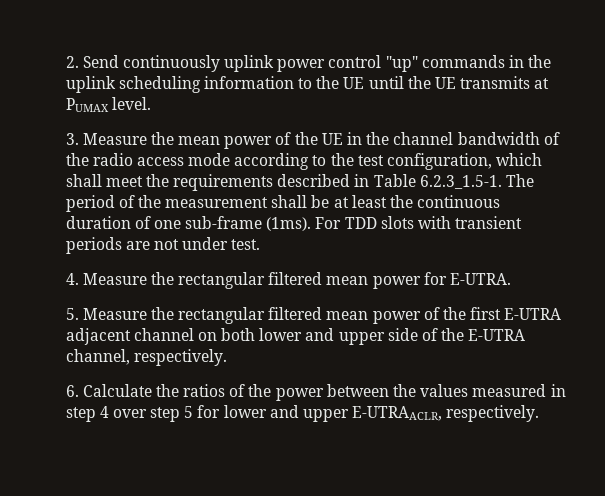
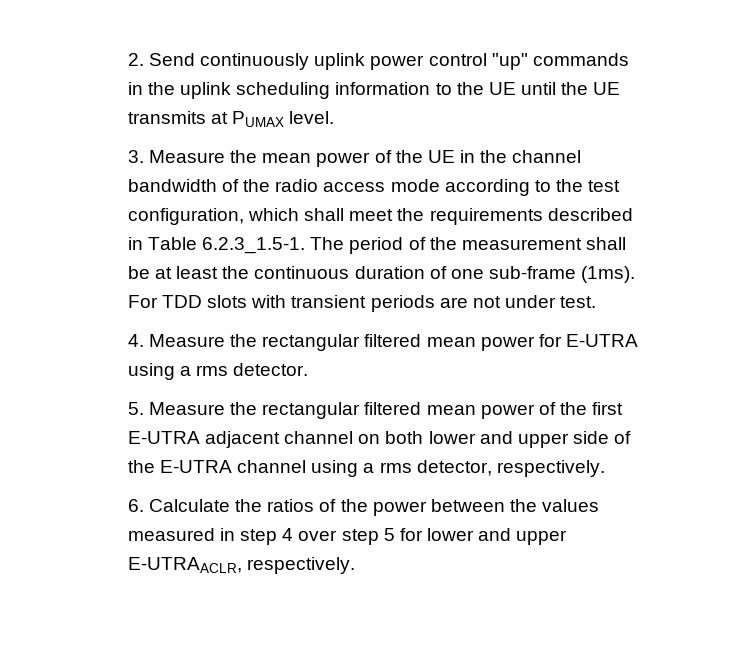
[449,273,511,285] E-UTRA. -> [565,334,638,347] [127,363,309,380] E-UTRA using a rms detector.
[65,349,130,365] channel, -> [237,460,492,477] channel using a rms detector,

